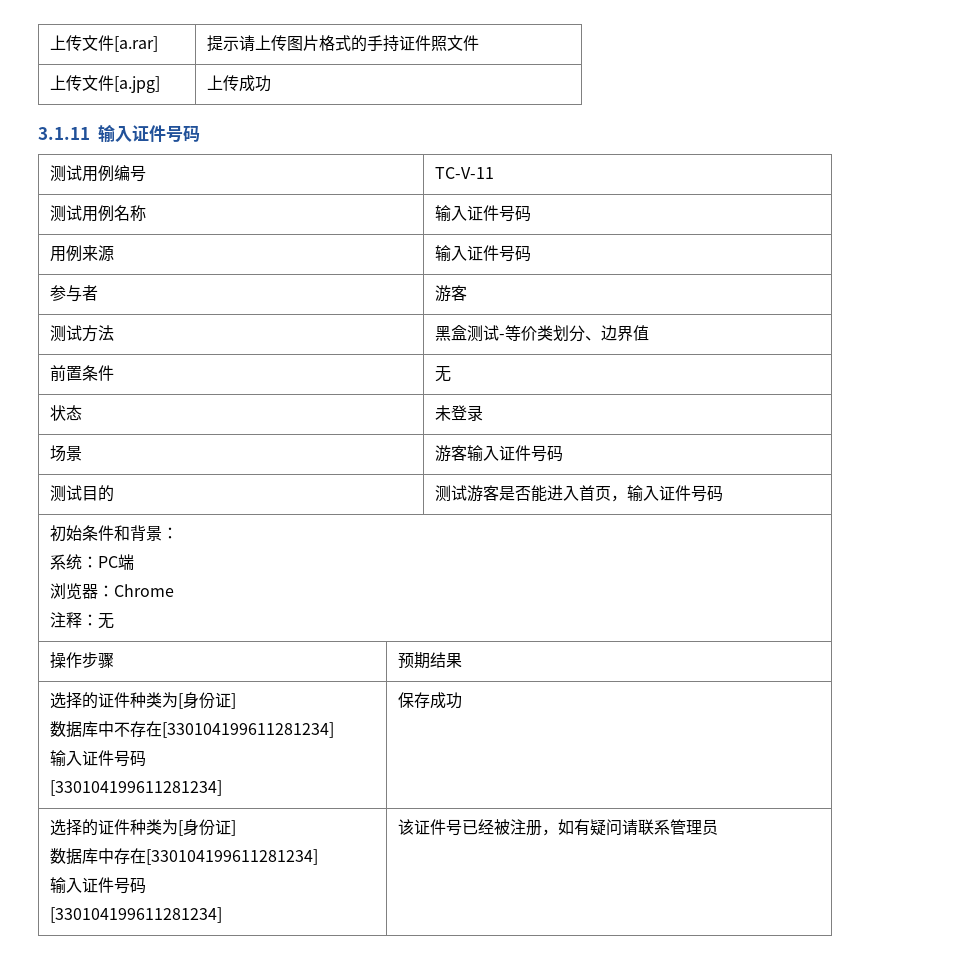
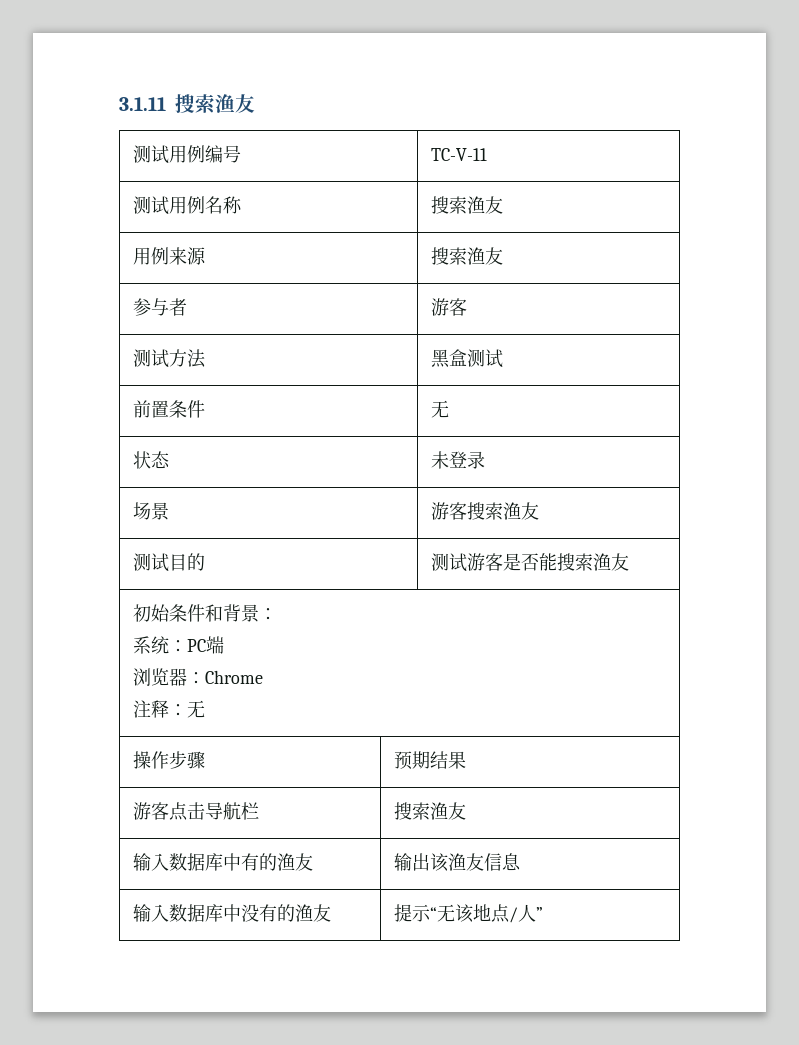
[49,35,158,52] [206,35,479,52] [49,75,160,93] [206,75,271,92] [38,124,200,142] 上传文件[a.rar] | 提示请上传图片格式的手持证件照文件 // 上传文件[a.jpg] | 上传成功 // 3.1.11输入证件号码 -> [119,94,255,114] 3.1.11搜索渔友
[434,205,531,222] 输入证件号码 -> [430,196,503,214] 搜索渔友
[434,245,531,262] 输入证件号码 -> [430,247,503,265] 搜索渔友
[498,325,649,342] -等价类划分、边界值 -> (503, 358) none
[466,445,563,462] 输入证件号码 -> [466,502,539,520] 搜索渔友
[546,485,723,502] 进入首页，输入证件号码 -> [556,553,629,571] 搜索渔友
[49,692,236,709] [49,721,334,738] [49,750,146,767] [49,780,222,796] [397,692,462,709] [49,819,236,836] [49,848,318,865] [49,877,146,894] [49,907,222,923] [397,819,718,836] 选择的证件种类为[身份证] // 数据库中不存在[330104199611281234] // 输入证件号码 // [330104199611281234] | 保存成功 // 选择的证件种类为[身份证] // 数据库中存在[330104199611281234] // 输入证件号码 // [330104199611281234] | 该证件号已经被注册，如有疑问请联系管理员 -> [132,802,259,821] [393,802,466,820] [132,853,313,871] [393,853,521,872] [132,904,331,922] [393,904,543,923] 游客点击导航栏 | 搜索渔友 // 输入数据库中有的渔友 | 输出该渔友信息 // 输入数据库中没有的渔友 | 提示“无该地点/人”

